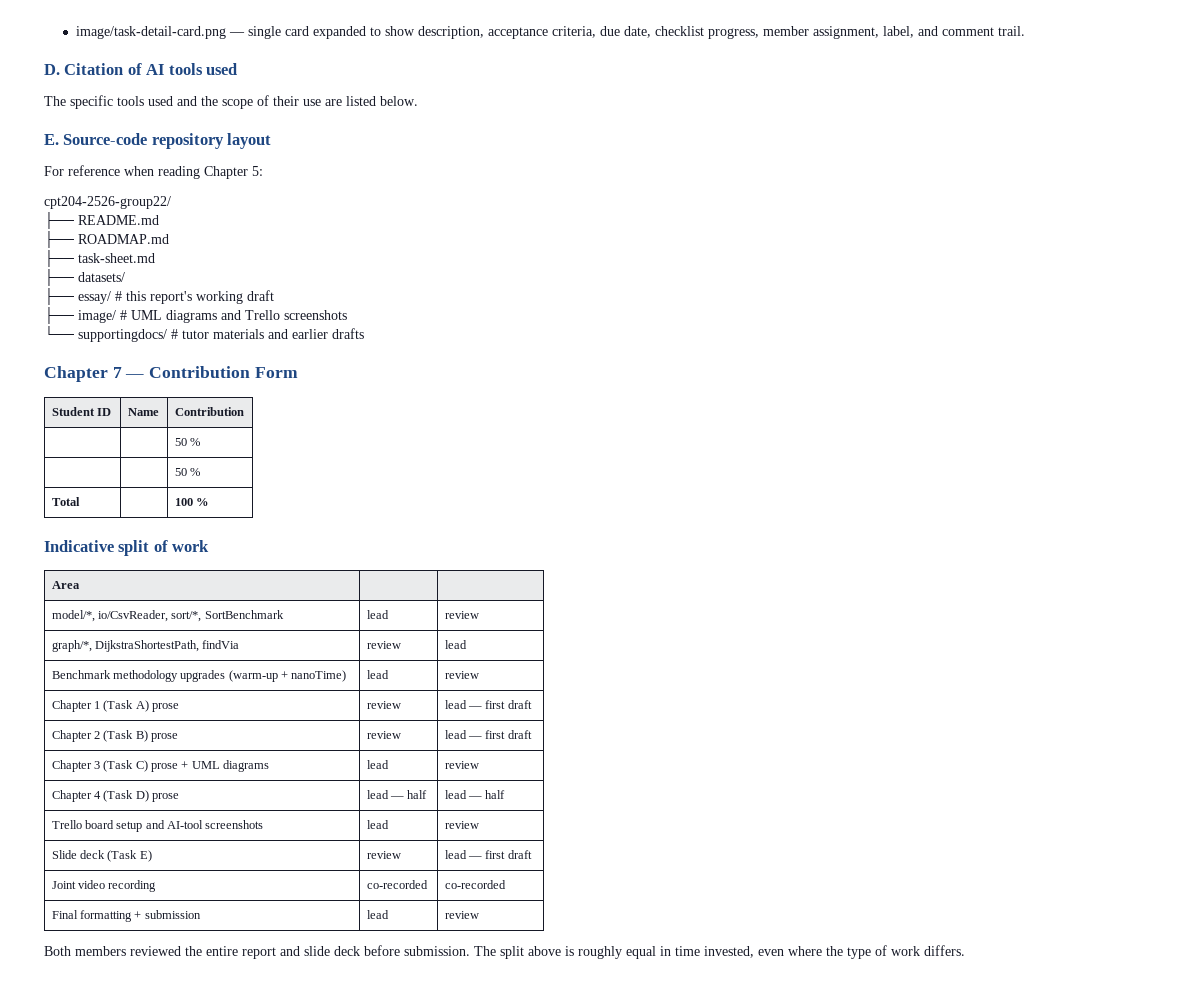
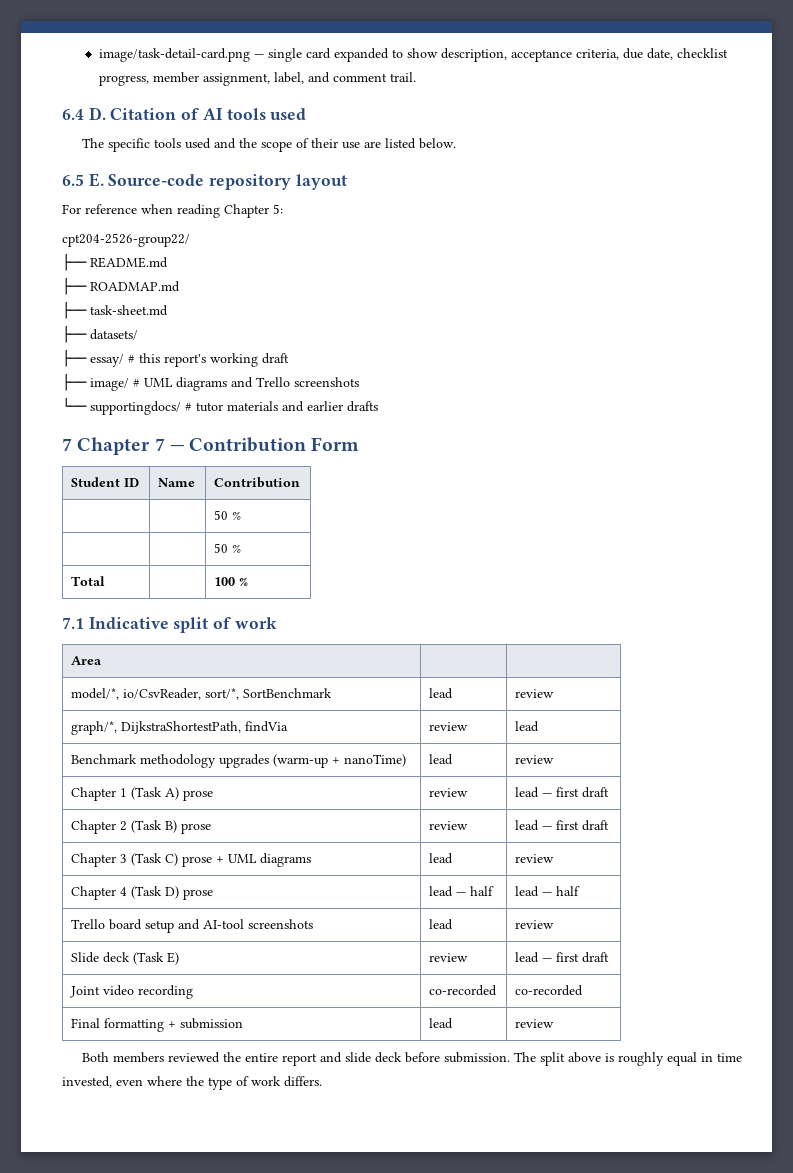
(1025, 31) none -> [62,109,84,120] 6.4
(418, 101) none -> [62,174,84,186] 6.5
(364, 333) none -> [62,438,72,451] 7
(209, 502) none -> [62,617,84,629] 7.1

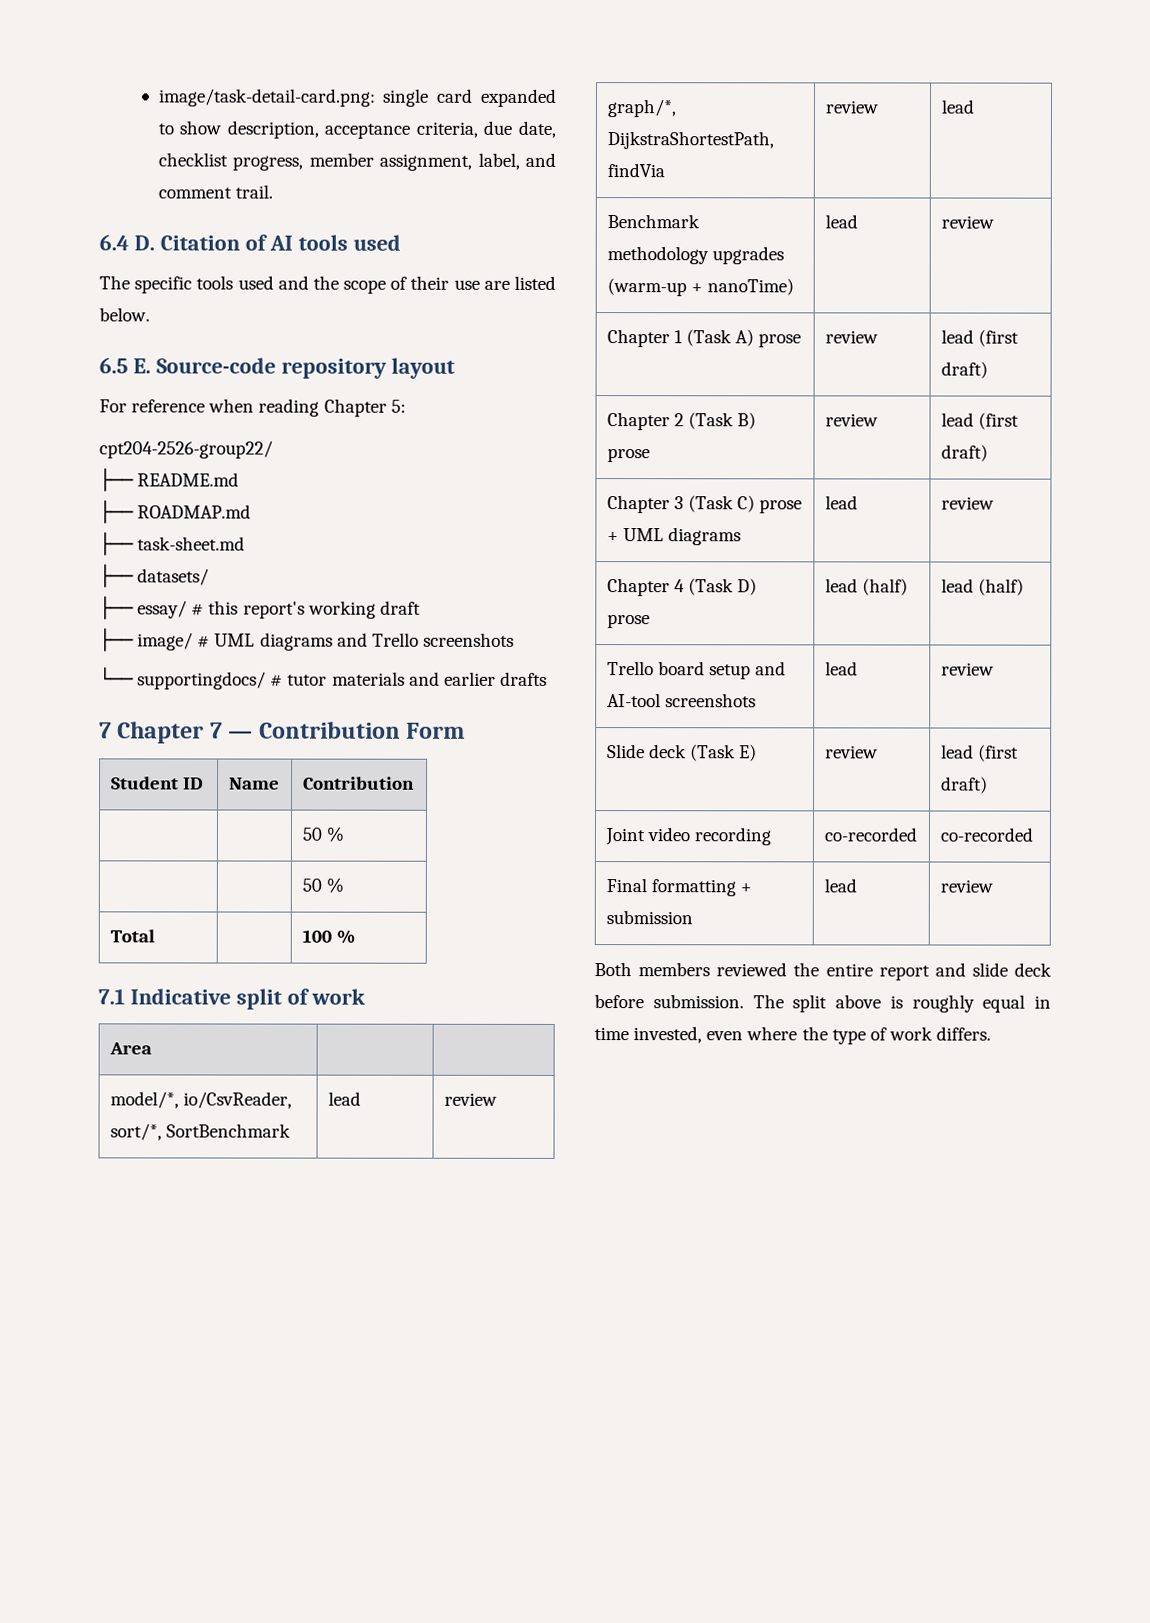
[98,48,264,62] image/task-detail-card.png — -> [157,88,376,107] image/task-detail-card.png:
[541,787,609,798] — first draft -> [977,329,1019,347] [940,361,988,379] (first draft)
[541,820,609,831] — first draft -> [977,412,1019,430] [940,444,988,462] (first draft)
[455,886,494,896] [514,886,580,897] — half | lead — half -> [861,578,908,596] [940,578,1024,596] (half) | lead (half)
[541,952,609,963] — first draft -> [977,744,1019,762] [940,776,988,794] (first draft)

